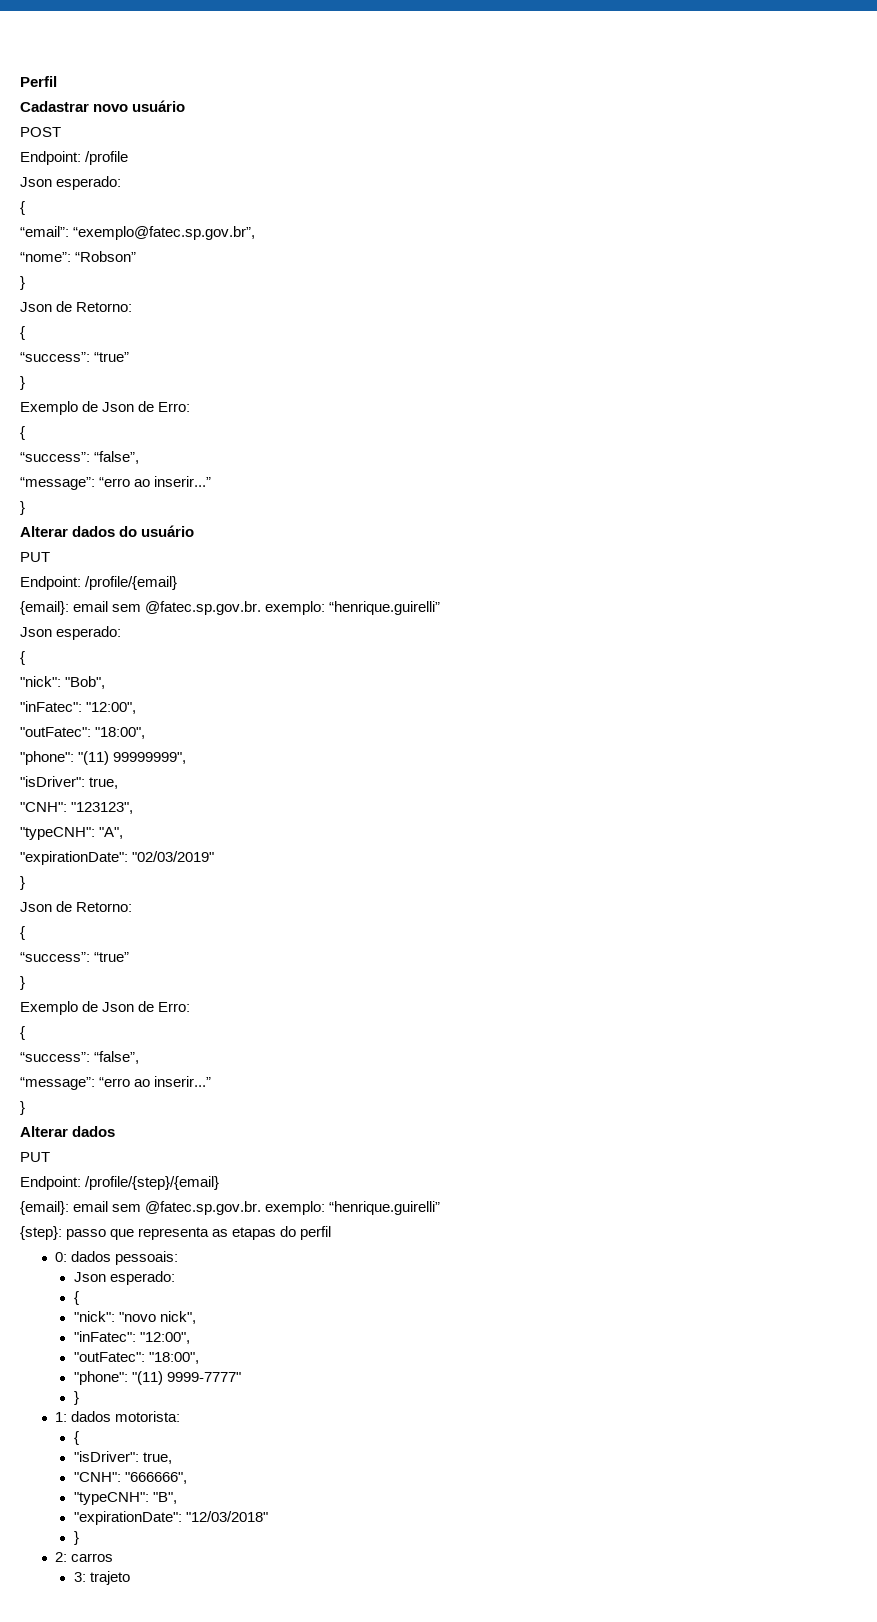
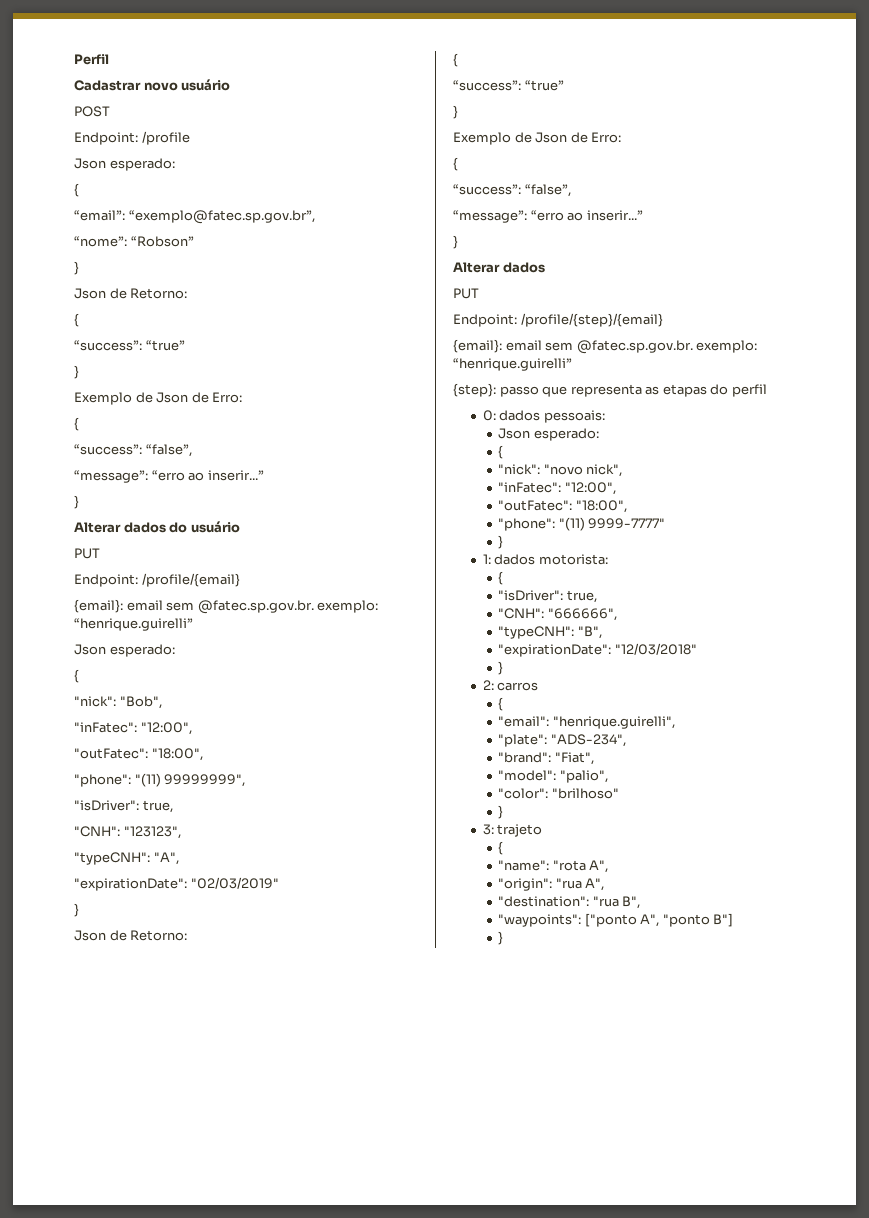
[73,1571,130,1585] 3: trajeto -> [498,697,504,711] [498,716,675,729] [498,734,626,747] [498,752,594,765] [498,770,608,783] [498,788,619,799] [498,805,504,819] [482,824,543,837] [498,841,504,855] [498,860,609,873] [498,878,605,891] [498,896,641,909] [498,913,734,927] [498,931,504,945] { // "email": "henrique.guirelli", // "plate": "ADS-234", // "brand": "Fiat", // "model": "palio", // "color": "brilhoso" // } // 3: trajeto // { // "name": "rota A", // "origin": "rua A", // "destination": "rua B", // "waypoints": ["ponto A", "ponto B"] // }

